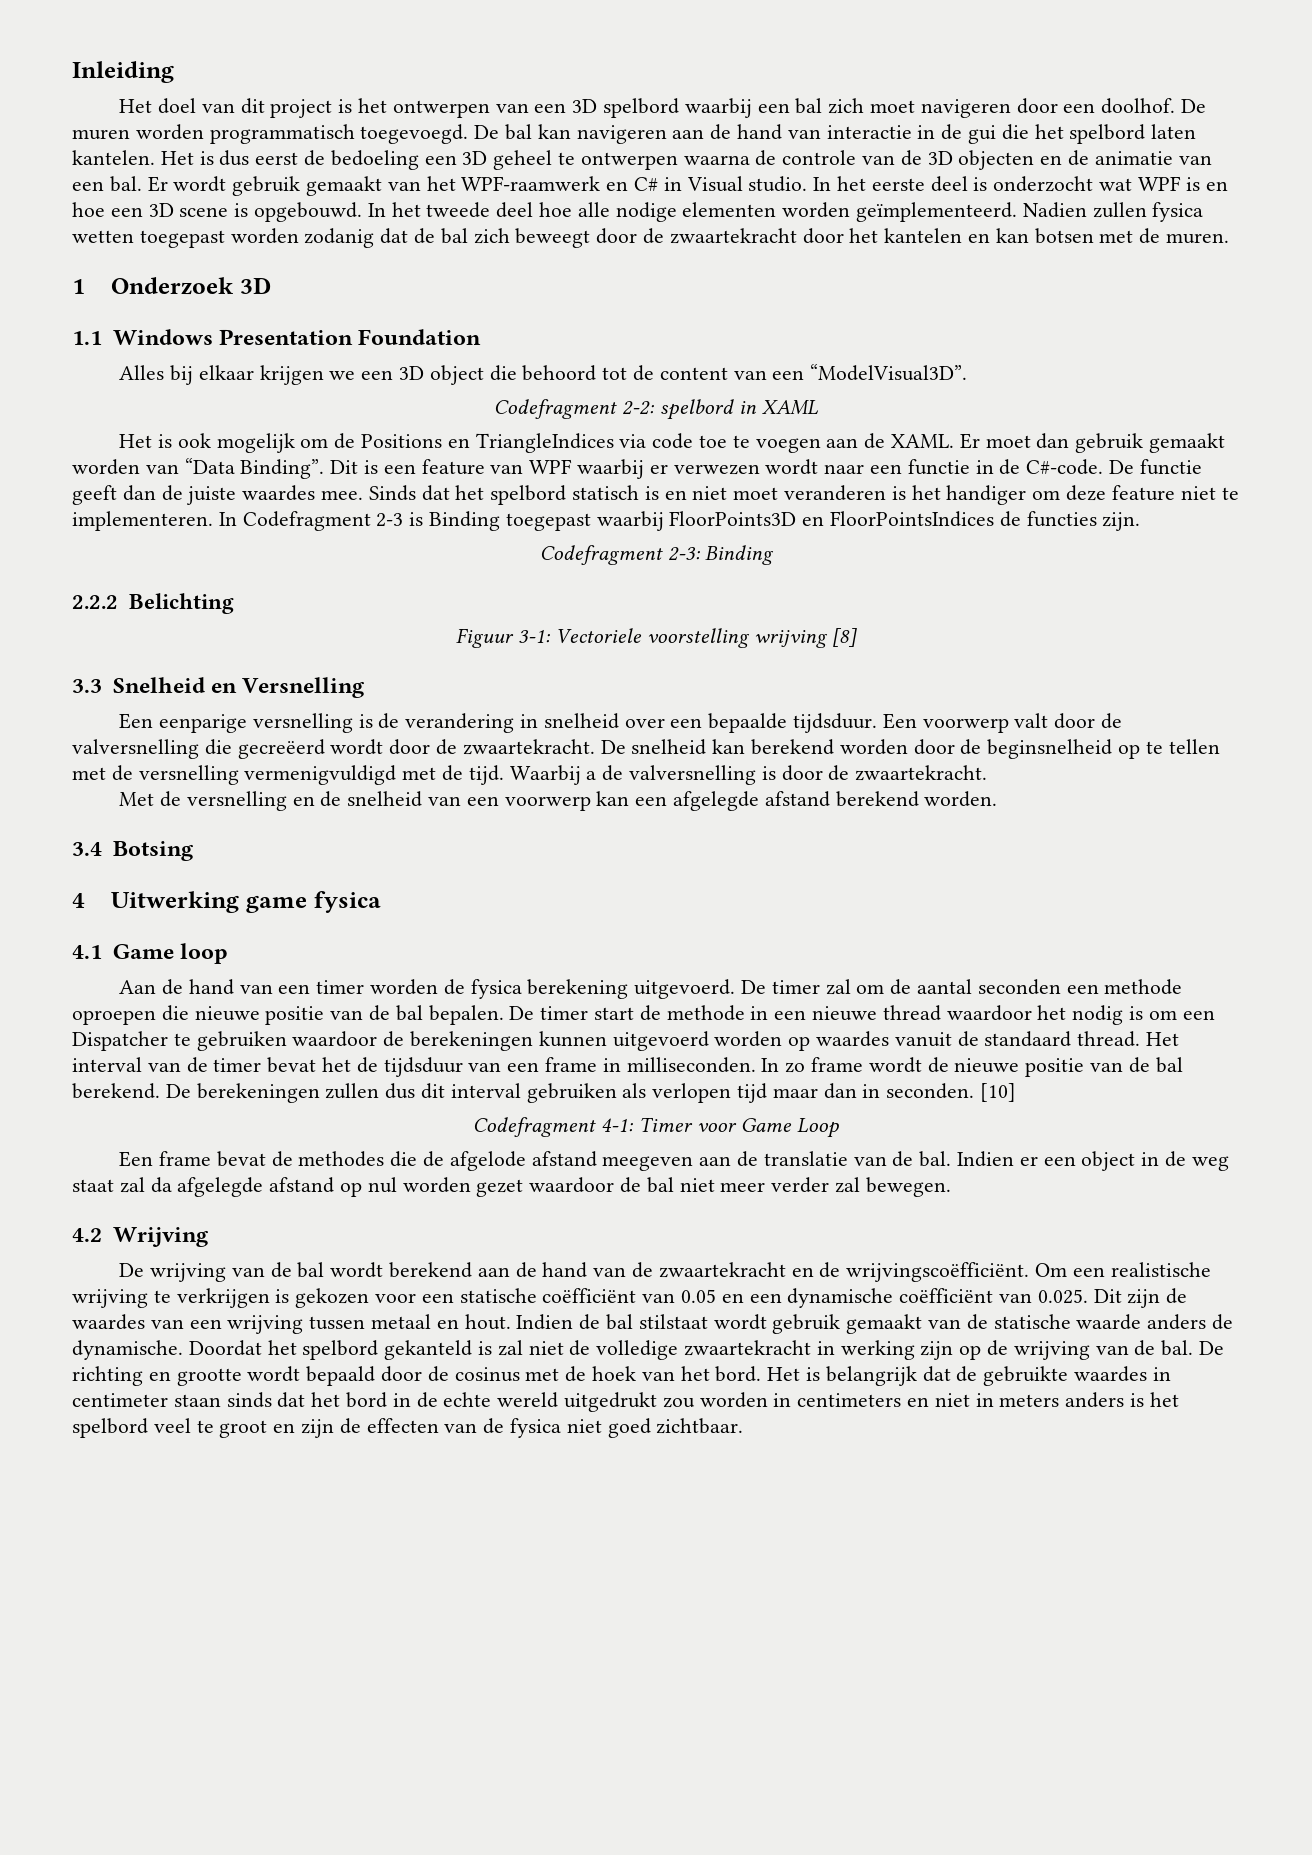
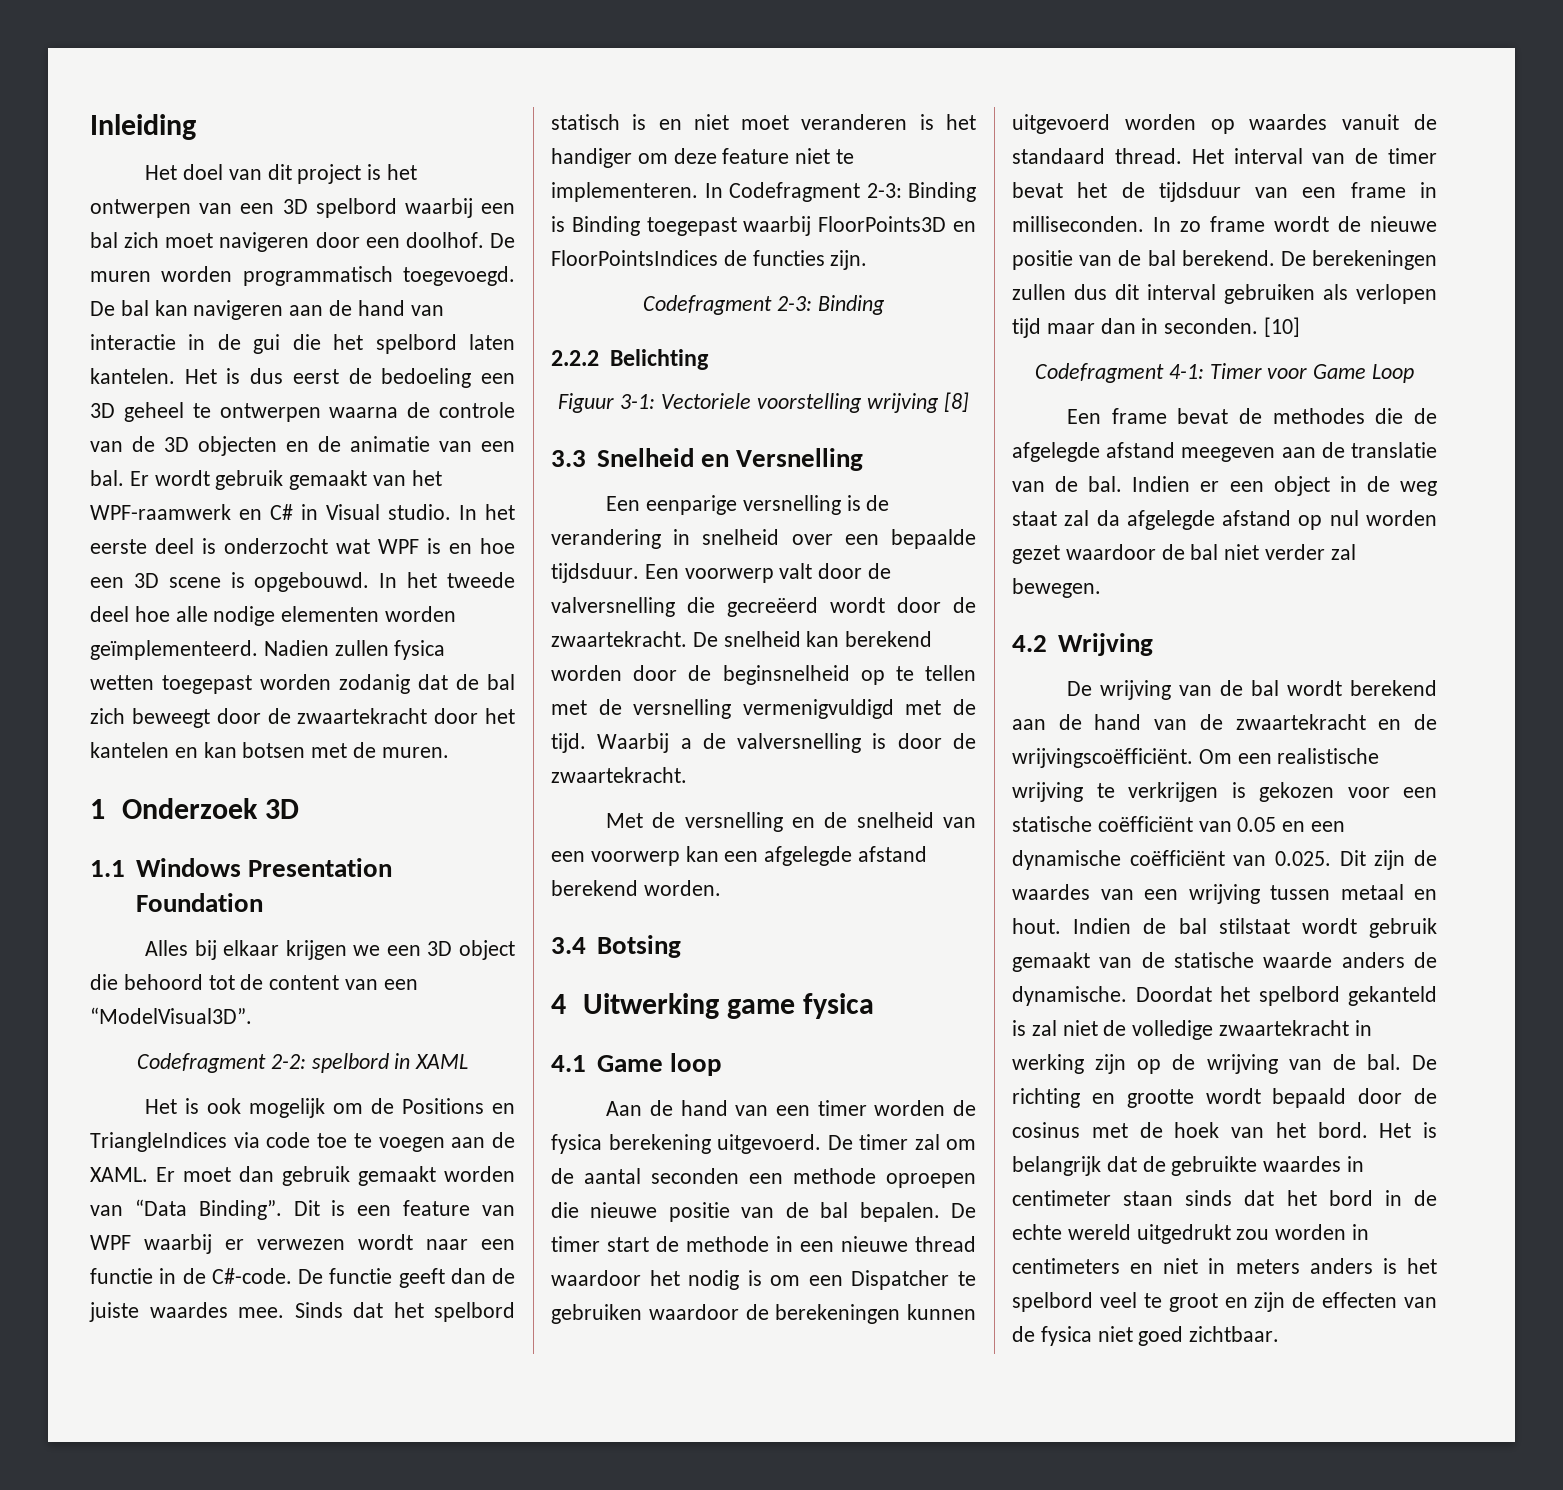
[376,513,404,527] 2-3 -> [866,182,976,202] 2-3: Binding
[449,1151,526,1171] afgelode -> [1012,442,1100,462] afgelegde
[720,1182,766,1192] meer -> (1260, 552) none

